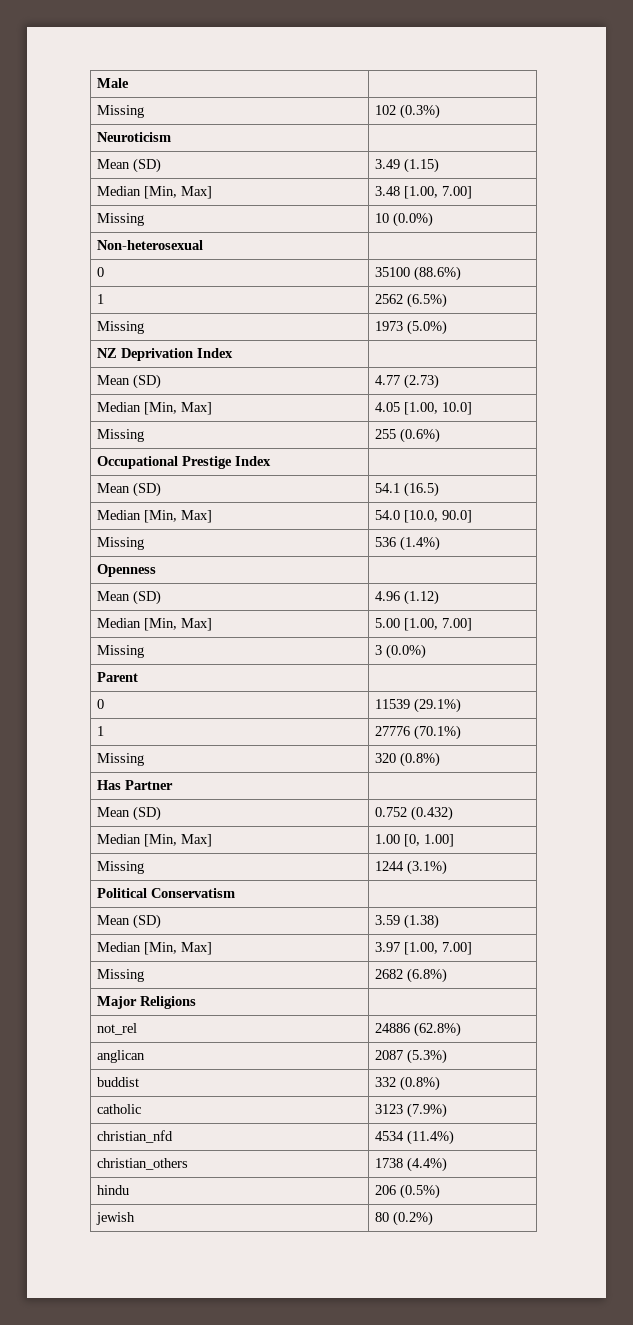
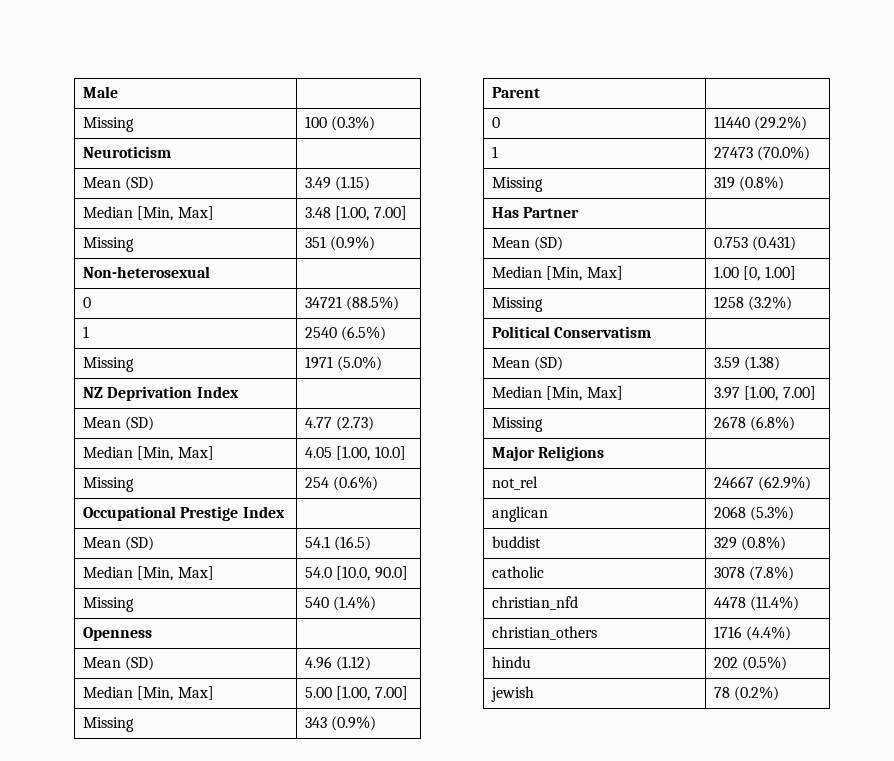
[375,105,397,115] 102 -> [304,116,327,128] 100
[375,212,434,227] 10 (0.0%) -> [304,236,376,251] 351 (0.9%)
[375,266,462,281] [97,294,105,304] [375,294,404,304] 35100 (88.6%) // 1 | 2562 -> [304,296,400,311] [82,326,89,338] [304,327,337,338] 34721 (88.5%) // 1 | 2540
[375,321,404,331] 1973 -> [304,356,333,369] 1971
[375,429,397,439] 255 -> [304,477,329,488] 254
[375,537,397,547] 536 -> [304,597,329,608] 540
[375,644,427,659] 3 (0.0%) -> [304,716,377,731] 343 (0.9%)
[375,698,462,713] [97,726,105,736] [375,725,462,740] [97,753,145,766] [375,753,397,763] 11539 (29.1%) // 1 | 27776 (70.1%) // Missing | 320 -> [713,116,808,131] [491,146,498,158] [713,146,811,161] [491,177,543,192] [713,176,735,189] 11440 (29.2%) // 1 | 27473 (70.0%) // Missing | 319
[375,806,454,821] 0.752 (0.432) -> [713,236,797,251] 0.753 (0.431)
[375,860,448,875] 1244 (3.1%) -> [713,296,793,311] 1258 (3.2%)
[375,969,404,979] 2682 -> [713,416,746,428] 2678
[375,1022,462,1037] 24886 (62.8%) -> [713,476,812,491] 24667 (62.9%)
[375,1050,404,1060] 2087 -> [713,506,746,518] 2068
[375,1077,397,1087] 332 -> [713,537,737,549] 329
[375,1103,448,1118] 3123 (7.9%) -> [713,566,795,581] 3078 (7.8%)
[375,1131,405,1141] 4534 -> [713,597,746,608] 4478
[375,1158,404,1168] 1738 -> [713,626,742,638] 1716
[375,1185,397,1195] 206 -> [713,657,738,668] 202
[375,1212,390,1222] 80 -> [713,687,730,698] 78

